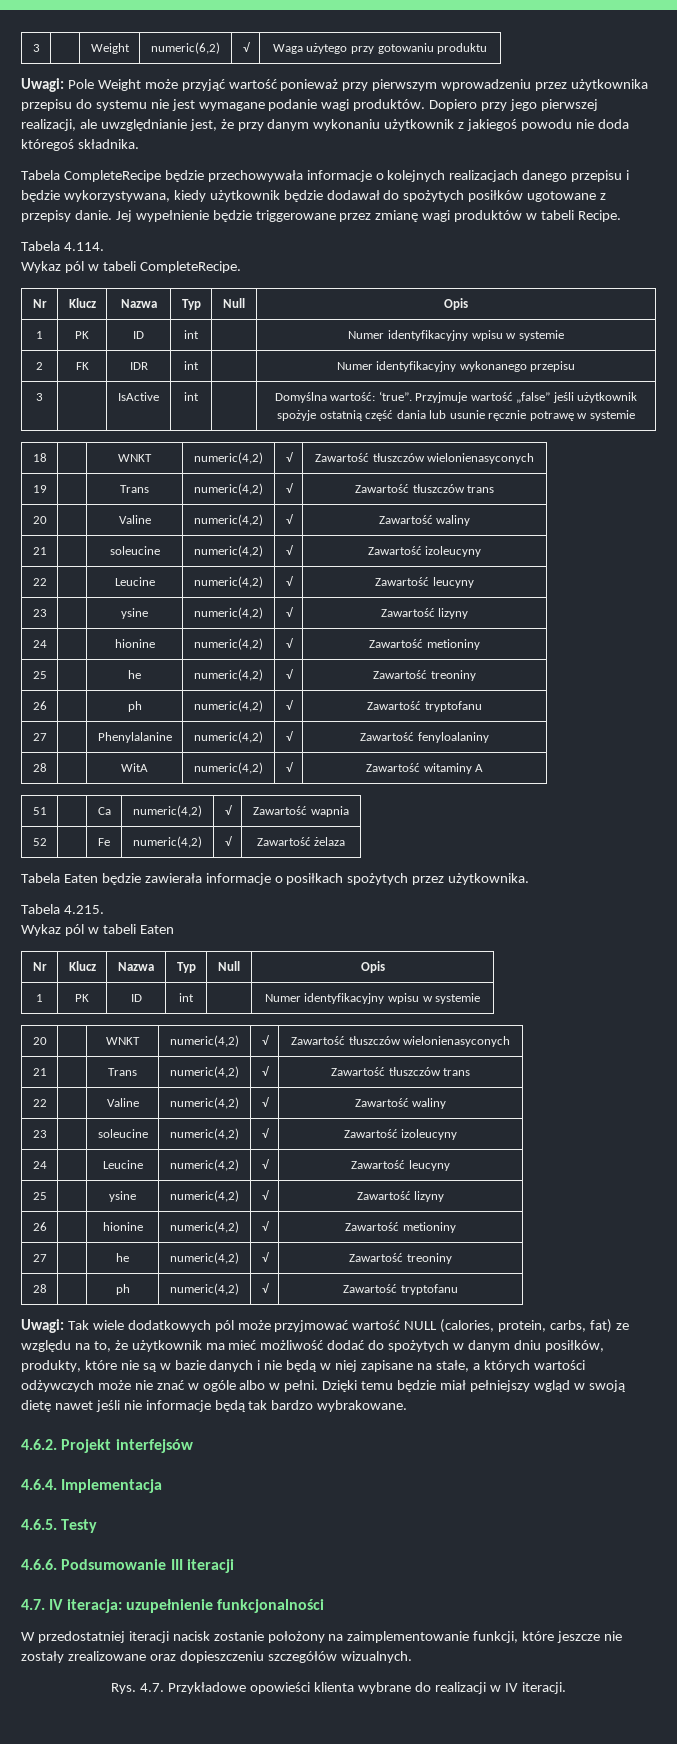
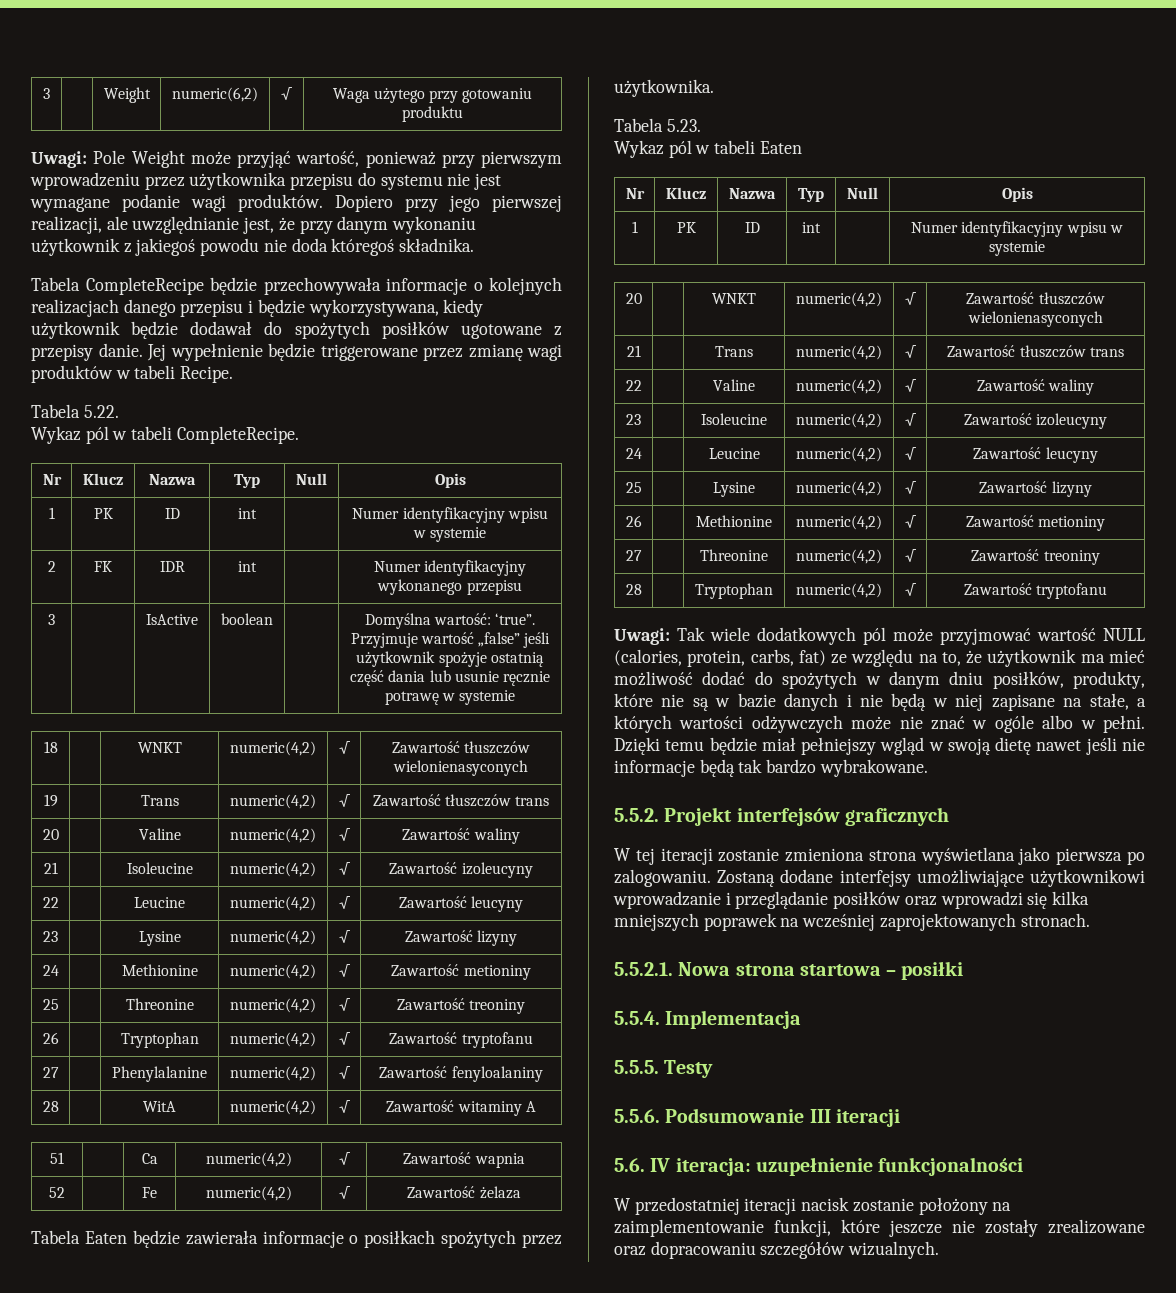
[228,79,278,89] wartość -> [296,151,360,167] wartość,
[63,242,104,251] 4.114. -> [83,405,119,418] 5.22.
[184,392,199,401] int -> [221,613,273,625] boolean
[109,546,160,555] soleucine -> [126,862,193,874] Isoleucine
[121,608,148,619] ysine -> [138,931,181,946] Lysine
[114,639,155,648] hionine -> [121,964,198,976] Methionine
[128,670,141,679] he -> [125,998,194,1010] Threonine
[127,701,142,712] ph -> [120,1032,199,1048] Tryptophan
[63,905,104,914] 4.215. -> [666,119,701,132] 5.23.
[97,1129,148,1138] soleucine -> [701,413,767,425] Isoleucine
[109,1191,136,1202] ysine -> [713,482,755,497] Lysine
[102,1222,143,1231] hionine -> [696,515,772,527] Methionine
[116,1253,129,1262] he -> [700,549,768,561] Threonine
[115,1284,130,1295] ph -> [695,583,773,599] Tryptophan
[21,1439,57,1450] 4.6.2. -> [614,808,659,822] 5.5.2.
[21,1479,57,1490] // 4.6.4. -> [844,807,949,826] [614,847,1145,865] [614,869,1145,887] [613,891,1090,909] [614,913,1090,931] [614,961,964,980] [614,1011,660,1025] graficznych // W tej iteracji zostanie zmieniona strona wyświetlana jako pierwsza po zalogowaniu. Zostaną dodane interfejsy umożliwiające użytkownikowi wprowadzanie i przeglądanie posiłków oraz wprowadzi się kilka mniejszych poprawek na wcześniej zaprojektowanych stronach. // 5.5.2.1. Nowa strona startowa – posiłki // 5.5.4.
[21,1519,57,1530] 4.6.5. -> [614,1060,659,1074] 5.5.5.
[21,1559,57,1570] 4.6.6. -> [614,1109,660,1123] 5.5.6.
[21,1599,45,1610] 4.7. -> [614,1158,645,1172] 5.6.
[179,1651,264,1663] dopieszczeniu -> [650,1241,756,1259] dopracowaniu
[111,1682,566,1694] // Rys. 4.7. Przykładowe opowieści klienta wybrane do realizacji w IV iteracji. -> (940, 1250) none

